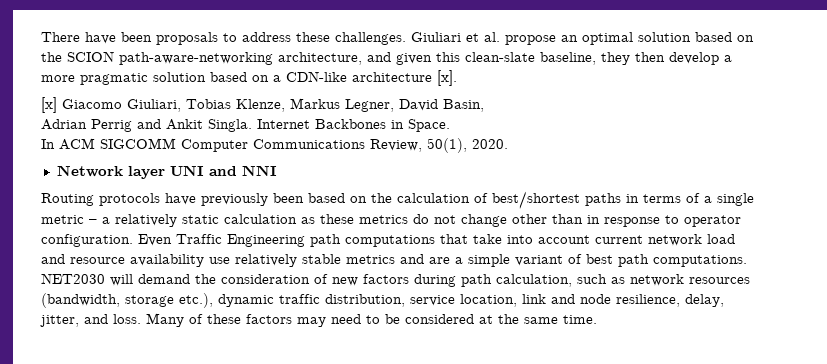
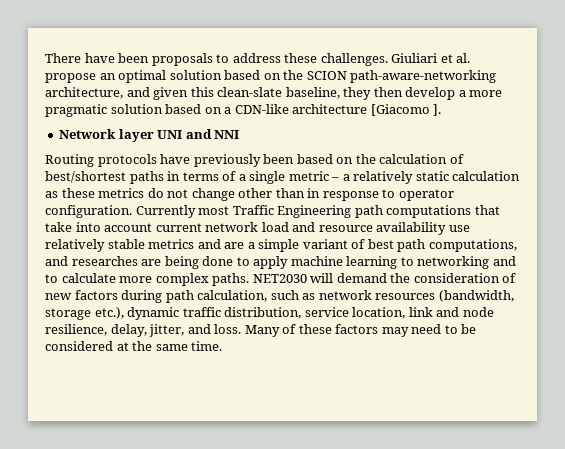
[437,70,457,86] [41,97,484,113] [41,119,450,132] [41,138,508,153] [x]. // [x] Giacomo Giuliari, Tobias Klenze, Markus Legner, David Basin, // Adrian Perrig and Ankit Singla. Internet Backbones in Space. // In ACM SIGCOMM Computer Communications Review, 50(1), 2020. -> [370,104,442,116] [Giacomo ].
[138,234,172,246] Even -> [135,205,230,218] Currently most
[653,255,747,267] computations. -> [428,239,517,252] [45,256,516,269] [45,273,250,286] computations, and researches are being done to apply machine learning to networking and to calculate more complex paths.

